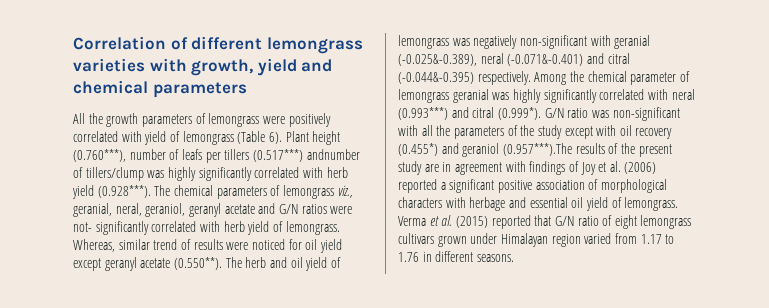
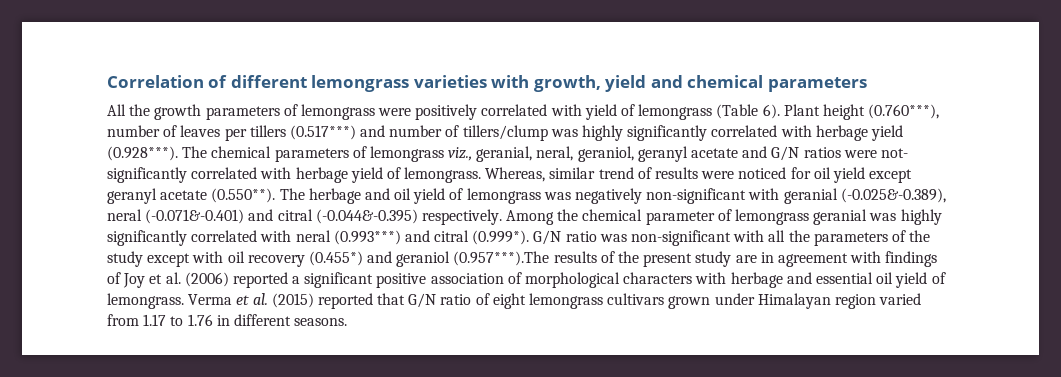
[181,149,202,160] leafs -> [180,125,221,137] leaves
[306,149,360,160] andnumber -> [360,125,443,137] and number
[326,167,348,178] herb -> [815,125,868,141] herbage
[223,221,245,232] herb -> [295,167,348,183] herbage
[245,257,267,268] herb -> [308,188,361,204] herbage

